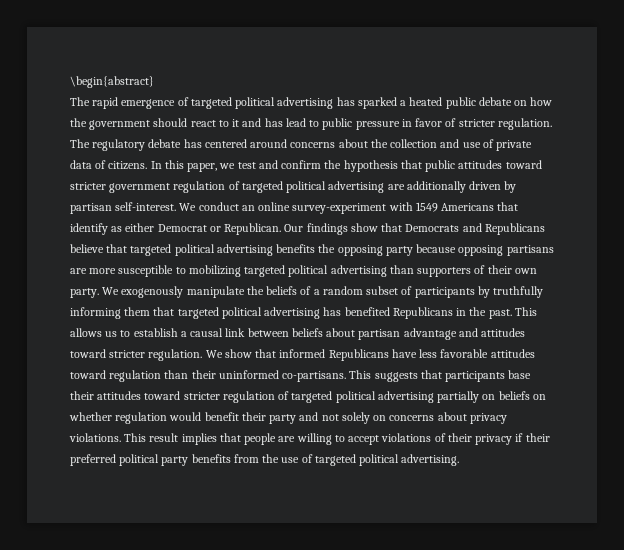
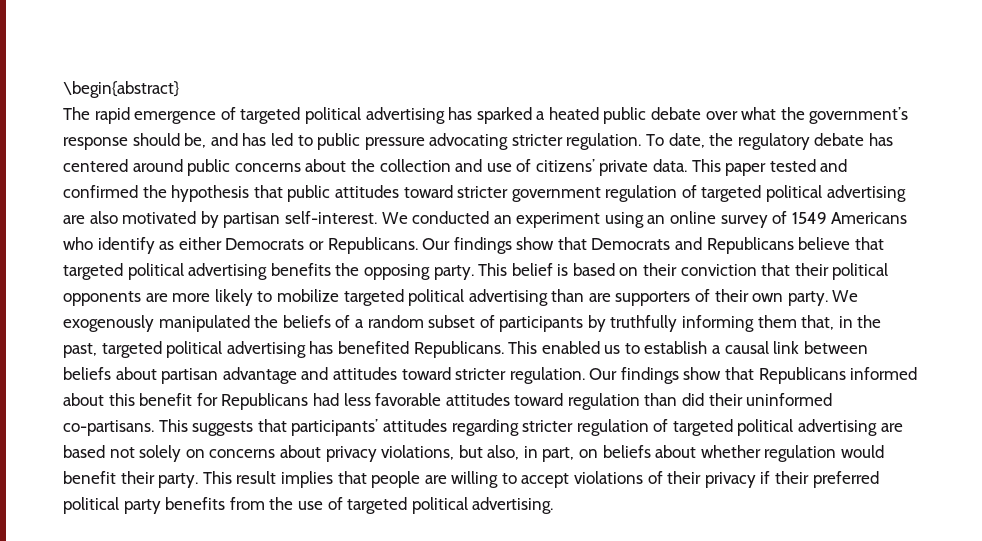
[514,97,553,106] [70,118,240,130] on how the government should react to it -> [705,107,909,124] [63,133,207,150] over what the government’s response should be,
[285,118,306,127] lead -> [270,133,293,146] led
[401,118,552,130] [70,139,90,148] in favor of stricter regulation. The -> [429,133,734,150] advocating stricter regulation. To date, the
(288, 143) none -> [187,159,231,176] public
[496,140,533,151] [70,160,322,172] private data of citizens. In this paper, we test and confirm -> [535,159,848,176] [63,185,138,198] citizens’ private data. This paper tested and confirmed
[406,181,502,193] additionally driven -> [89,211,197,224] also motivated
[198,202,413,214] conduct an online survey-experiment with -> [412,211,788,228] conducted an experiment using an online survey of
[497,202,519,211] that -> [63,237,93,250] who
[157,223,282,235] Democrat or Republican. -> [225,237,418,254] Democrats or Republicans.
[385,244,554,256] [70,265,241,277] party because opposing partisans are more susceptible to mobilizing -> [433,263,889,280] [63,289,339,306] party. This belief is based on their conviction that their political opponents are more likely to mobilize
(414, 269) none -> [588,293,611,302] are
[186,286,245,298] manipulate -> [158,315,250,332] manipulated
[153,307,175,316] that -> [801,315,882,330] [63,343,97,358] that, in the past,
[392,307,537,319] [70,328,102,337] Republicans in the past. This allows -> [413,341,600,358] Republicans. This enabled
[205,349,417,361] We show that informed Republicans have -> [589,367,918,384] [63,393,339,410] Our findings show that Republicans informed about this benefit for Republicans had
(189, 374) none -> [682,393,705,406] did
[445,370,532,382] [70,391,181,400] participants base their attitudes toward -> [291,419,519,436] participants’ attitudes regarding
[437,391,546,403] [69,412,319,424] partially on beliefs on whether regulation would benefit their party and -> [880,423,903,432] [63,445,105,458] are based
[69,433,121,442] violations. -> [381,445,885,462] [63,471,199,488] violations, but also, in part, on beliefs about whether regulation would benefit their party.

